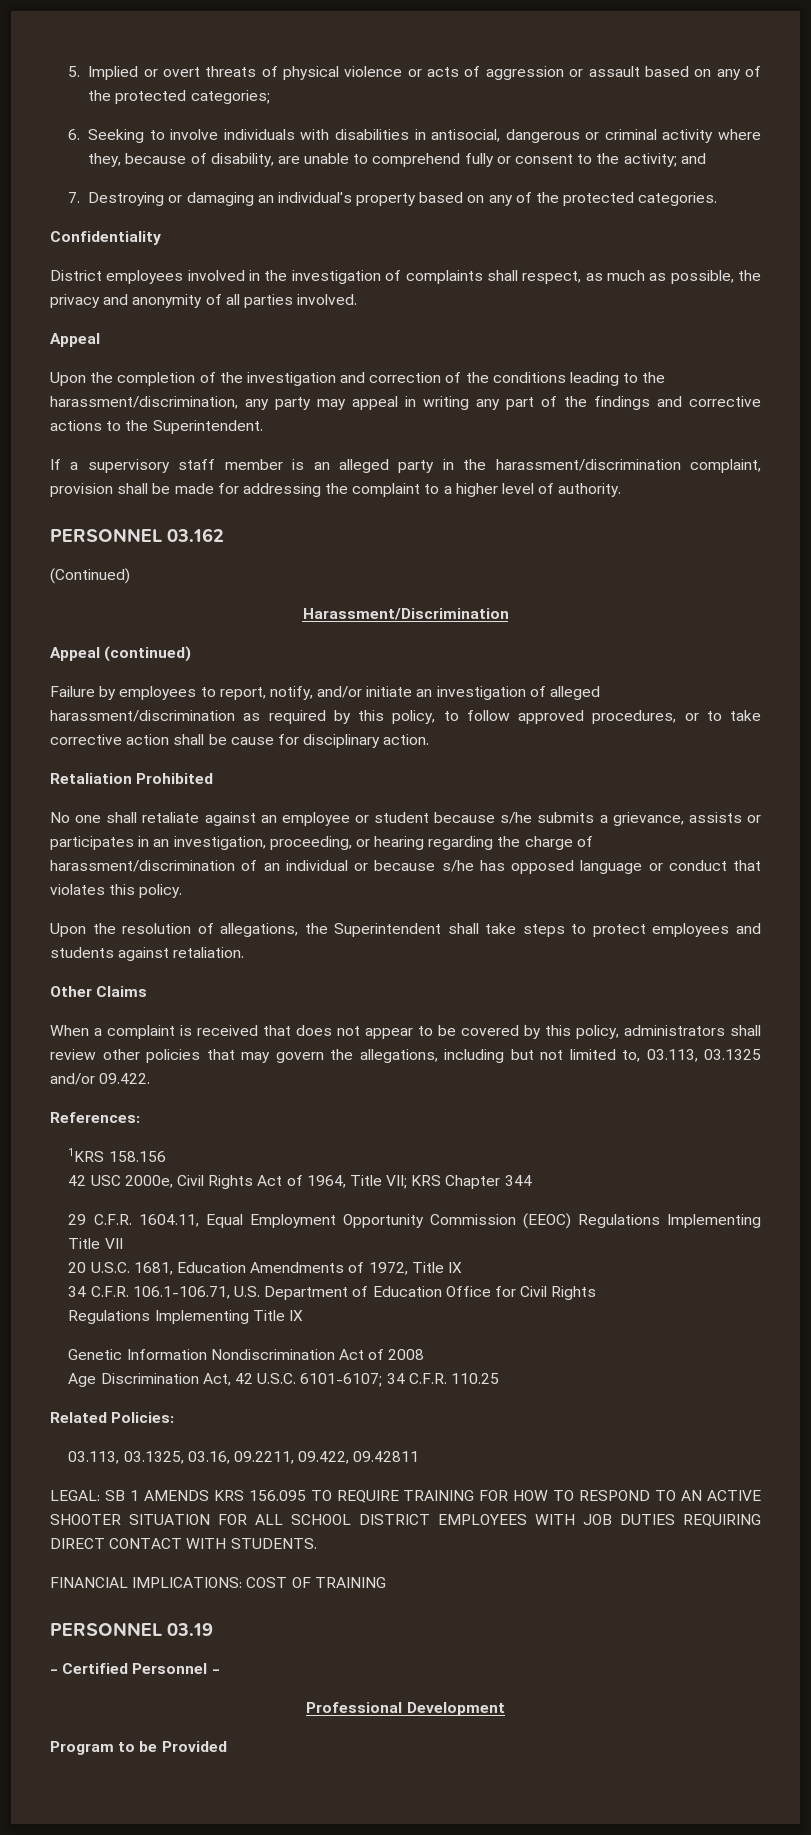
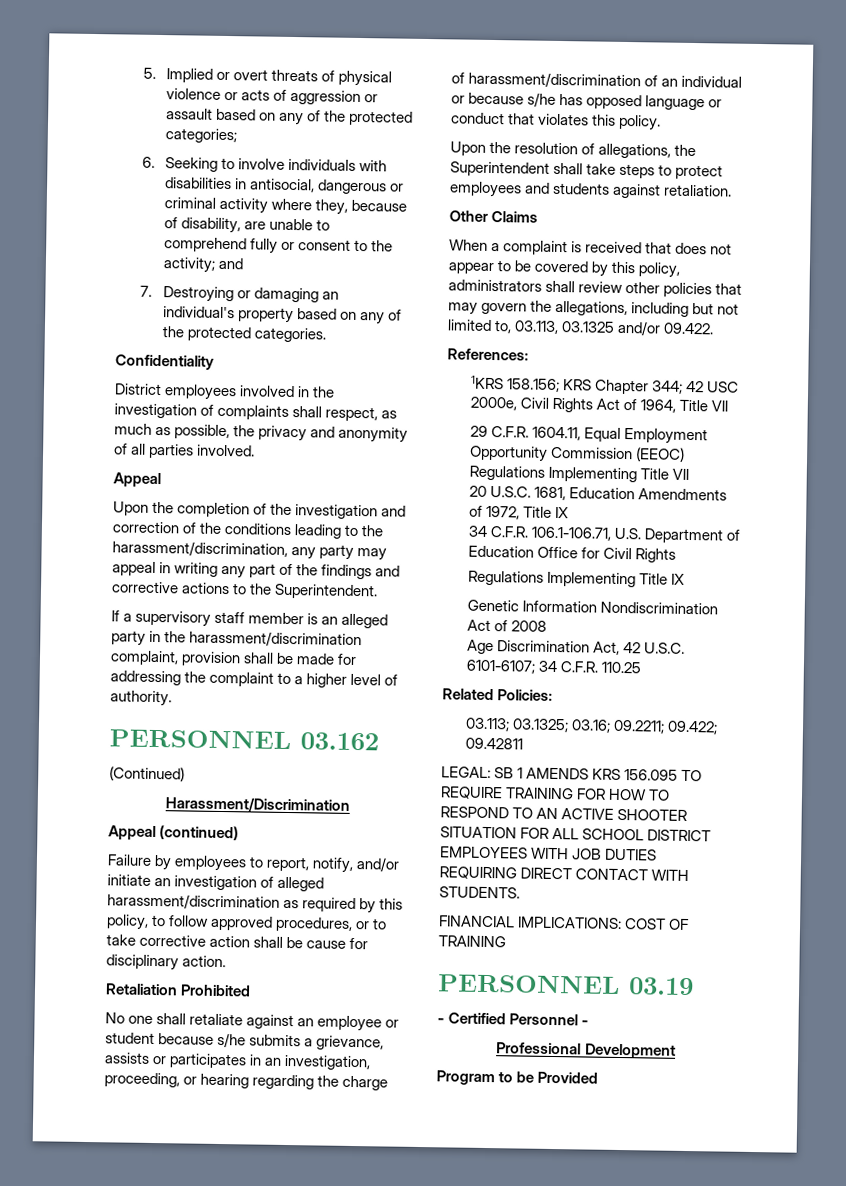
[108,1151,166,1162] 158.156 // -> [506,378,683,395] 158.156; KRS Chapter 344;
[386,1175,532,1189] VII; KRS Chapter 344 -> [710,400,728,412] VII
[68,1451,350,1464] 03.113, 03.1325, 03.16, 09.2211, 09.422, -> [464,717,718,735] 03.113; 03.1325; 03.16; 09.2211; 09.422;

